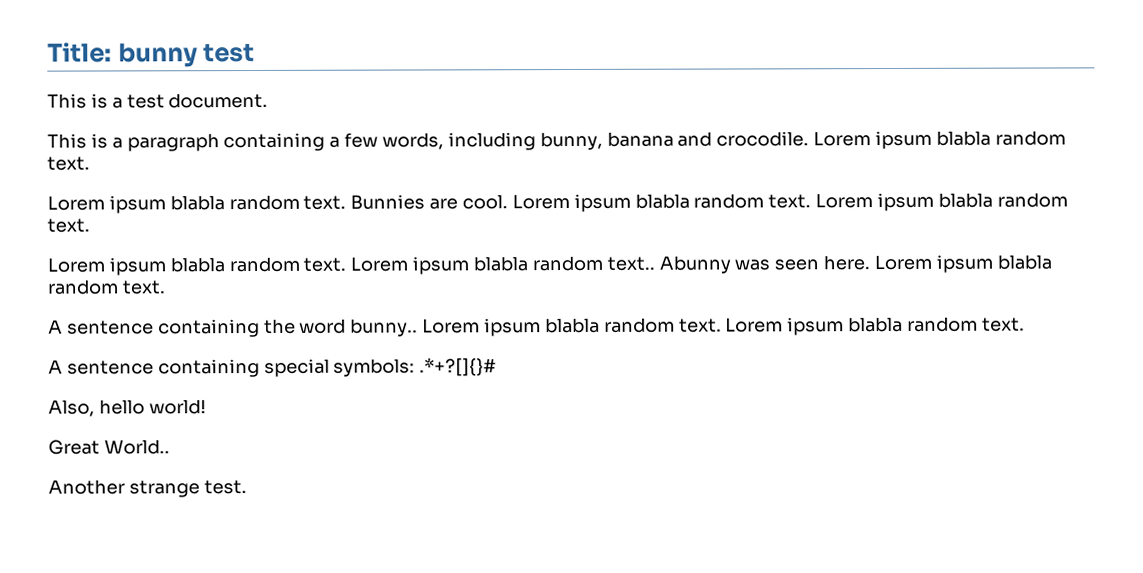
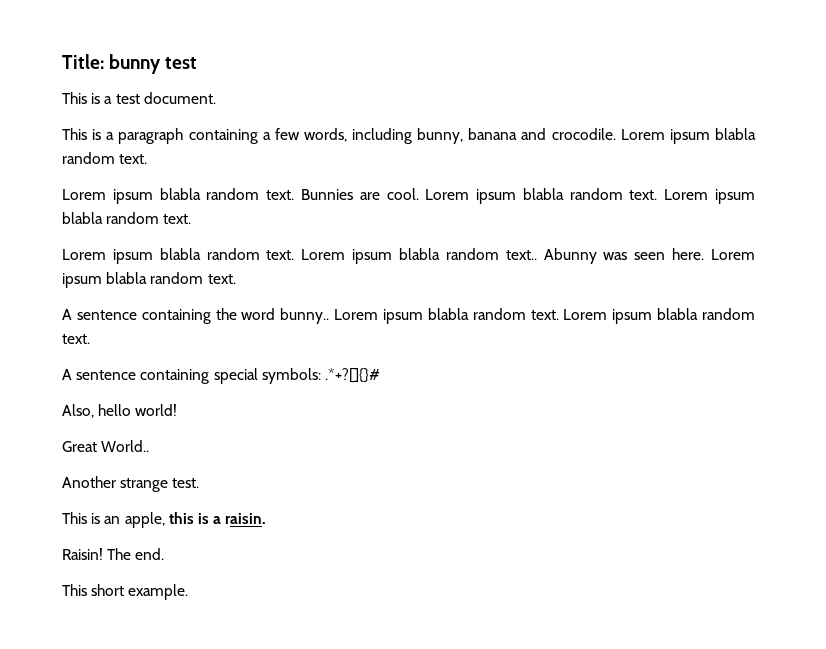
(247, 487) none -> [62,512,267,528] [62,548,165,560] [62,584,189,600] // This is an apple, this is a raisin. // Raisin! The end. // This short example.

